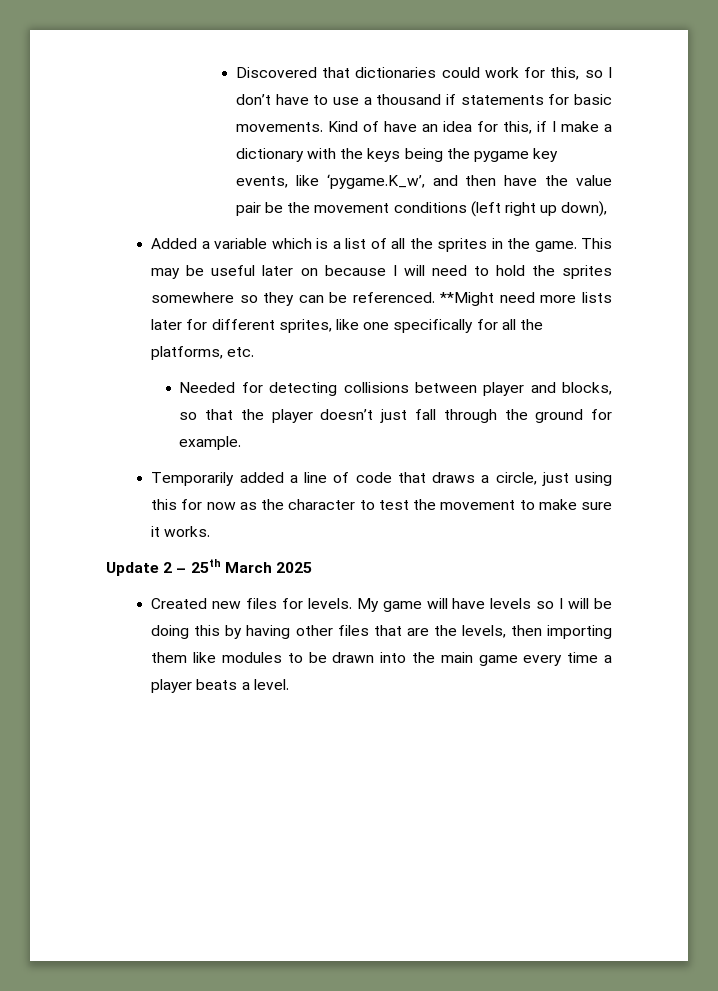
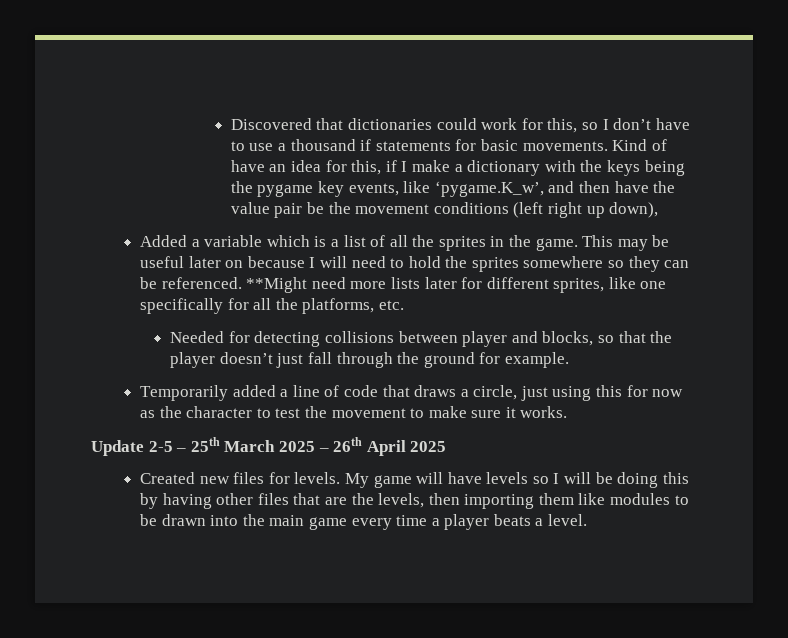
[163,562,173,573] 2 -> [148,441,173,452] 2-5
(312, 567) none -> [318,437,447,456] – 26th April 2025

